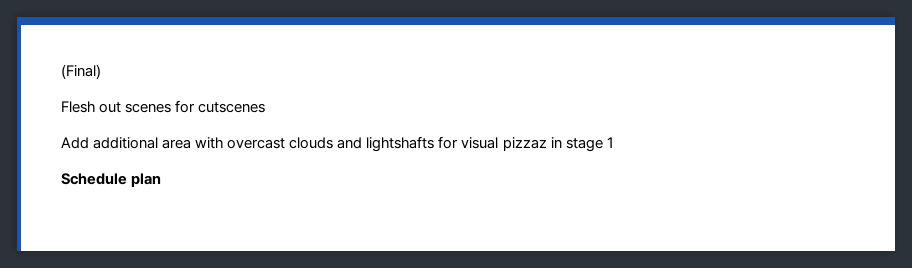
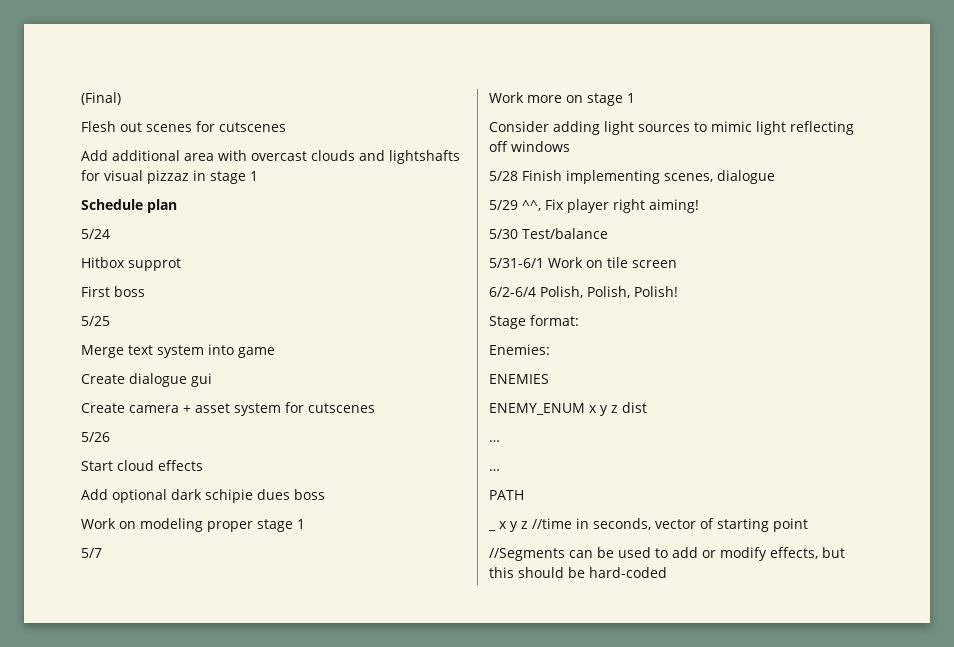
(162, 180) none -> [81,229,110,239] [81,257,181,271] [81,286,145,297] [81,316,110,326] [81,344,275,358] [81,373,212,387] [81,402,375,416] [81,432,110,442] [81,460,203,471] [81,489,325,503] [81,518,305,532] [81,548,102,558] [489,92,635,106] [489,121,854,135] [489,141,570,152] [489,170,775,184] [489,199,699,213] [489,228,608,239] [489,257,677,268] [489,286,678,298] [489,315,579,329] [489,344,550,355] [489,374,549,384] [489,402,647,416] [489,440,500,442] [489,469,500,471] [489,490,524,500] [488,529,496,531] [499,518,808,532] [489,547,845,561] [489,567,667,578] // 5/24 // Hitbox supprot // First boss // 5/25 // Merge text system into game // Create dialogue gui // Create camera + asset system for cutscenes // 5/26 // Start cloud effects // Add optional dark schipie dues boss // Work on modeling proper stage 1 // 5/7 // Work more on stage 1 // Consider adding light sources to mimic light reflecting off windows // 5/28 Finish implementing scenes, dialogue // 5/29 ^^, Fix player right aiming! // 5/30 Test/balance // 5/31-6/1 Work on tile screen // 6/2-6/4 Polish, Polish, Polish! // Stage format: // Enemies: // ENEMIES // ENEMY_ENUM x y z dist // … // … // PATH // _ x y z //time in seconds, vector of starting point // //Segments can be used to add or modify effects, but this should be hard-coded

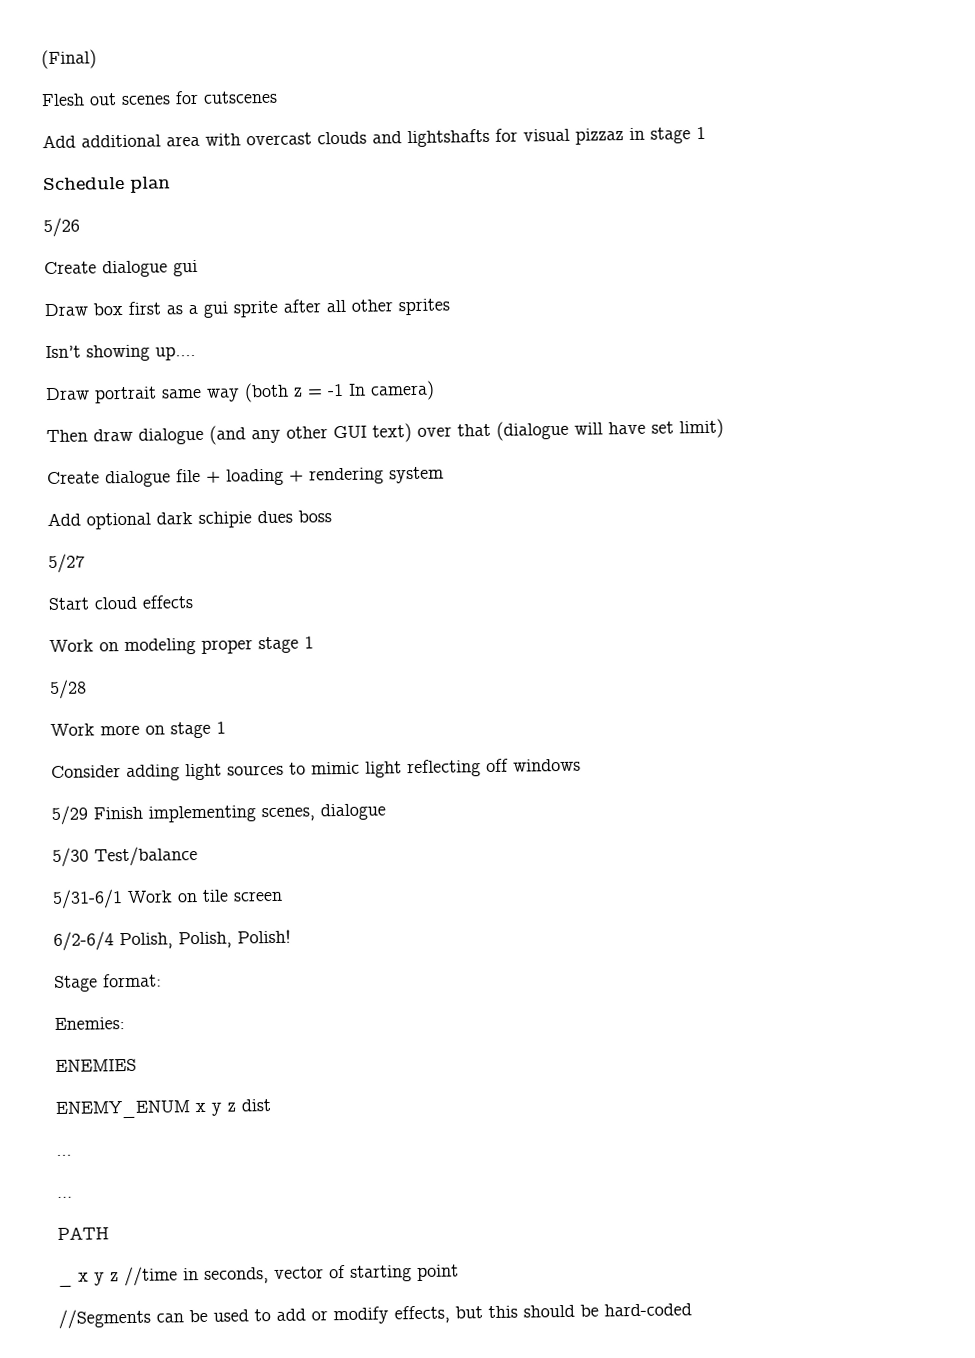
[81,229,110,239] [81,257,181,271] [81,286,145,297] [81,316,110,326] [81,344,275,358] [81,373,212,387] [81,402,375,416] [81,432,110,442] [81,460,203,471] 5/24 // Hitbox supprot // First boss // 5/25 // Merge text system into game // Create dialogue gui // Create camera + asset system for cutscenes // 5/26 // Start cloud effects -> [43,217,80,238] [44,259,198,278] [44,298,450,318] [45,344,196,362] [45,380,435,404] [46,418,724,445] [47,466,444,488] 5/26 // Create dialogue gui // Draw box first as a gui sprite after all other sprites // Isn’t showing up…. // Draw portrait same way (both z = -1 In camera) // Then draw dialogue (and any other GUI text) over that (dialogue will have set limit) // Create dialogue file + loading + rendering system
(325, 494) none -> [48,553,85,574] [48,595,193,611] // 5/27 // Start cloud effects
[81,548,102,558] 5/7 -> [49,679,87,700] 5/28
[489,171,518,181] 5/28 -> [51,805,88,826] 5/29
[489,199,699,213] // 5/29 ^^, Fix player right aiming! -> (386, 812) none

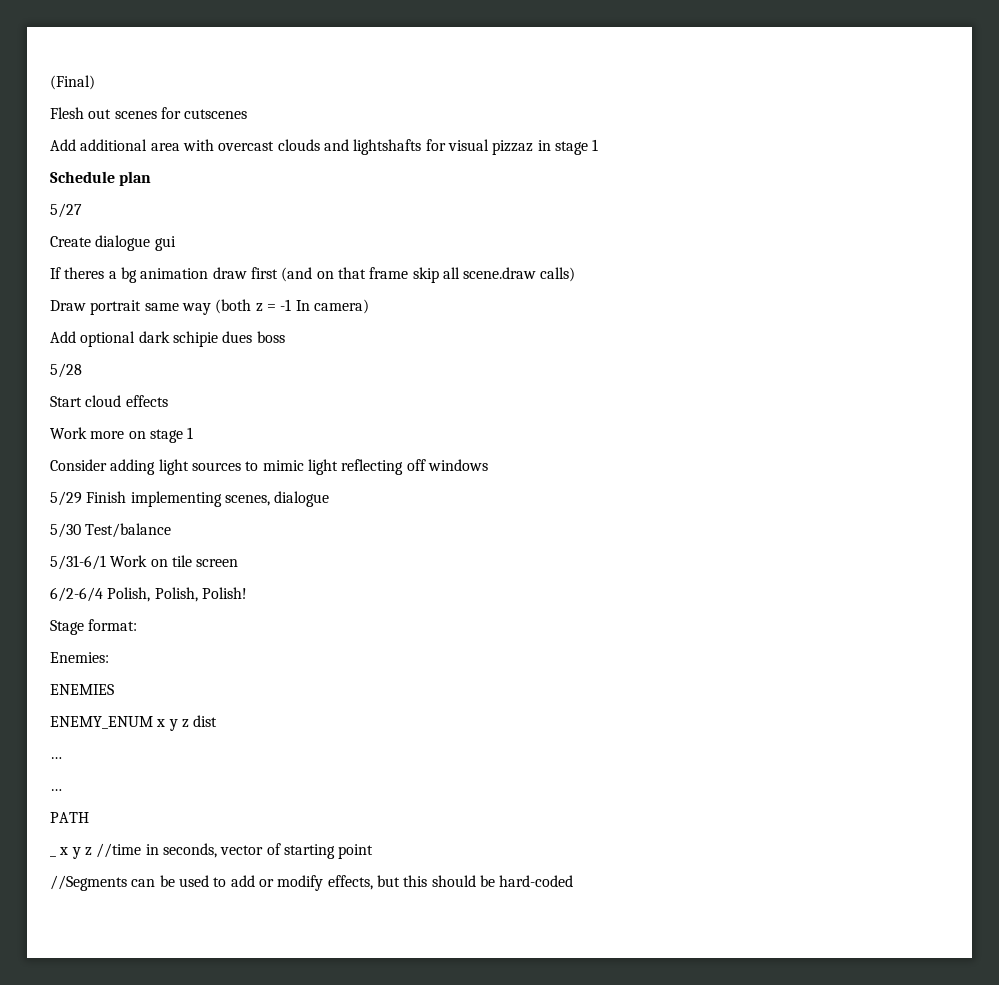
[43,217,80,238] 5/26 -> [50,203,82,218] 5/27
[44,298,450,318] [45,344,196,362] Draw box first as a gui sprite after all other sprites // Isn’t showing up…. -> [50,267,576,283] If theres a bg animation draw first (and on that frame skip all scene.draw calls)
[46,418,724,445] [47,466,444,488] // Then draw dialogue (and any other GUI text) over that (dialogue will have set limit) // Create dialogue file + loading + rendering system -> (369, 306) none
[48,553,85,574] 5/27 -> [50,363,82,378] 5/28
[49,636,314,656] [49,679,87,700] // Work on modeling proper stage 1 // 5/28 -> (168, 401) none

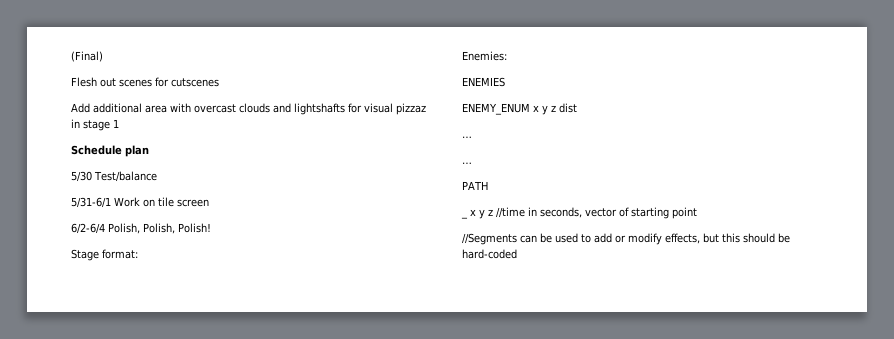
[50,203,82,218] [50,235,176,251] [50,267,576,283] [50,299,369,315] [50,331,285,347] [50,363,82,378] [50,395,168,407] [50,427,194,443] [50,459,488,475] [50,491,330,507] // 5/27 // Create dialogue gui // If theres a bg animation draw first (and on that frame skip all scene.draw calls) // Draw portrait same way (both z = -1 In camera) // Add optional dark schipie dues boss // 5/28 // Start cloud effects // Work more on stage 1 // Consider adding light sources to mimic light reflecting off windows // 5/29 Finish implementing scenes, dialogue -> (149, 151) none

